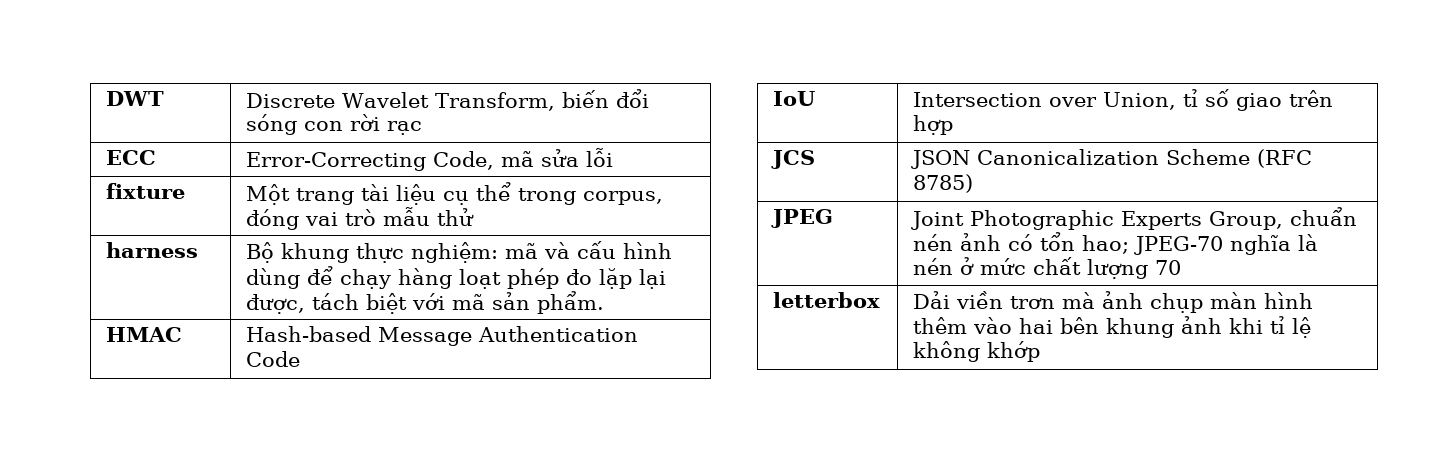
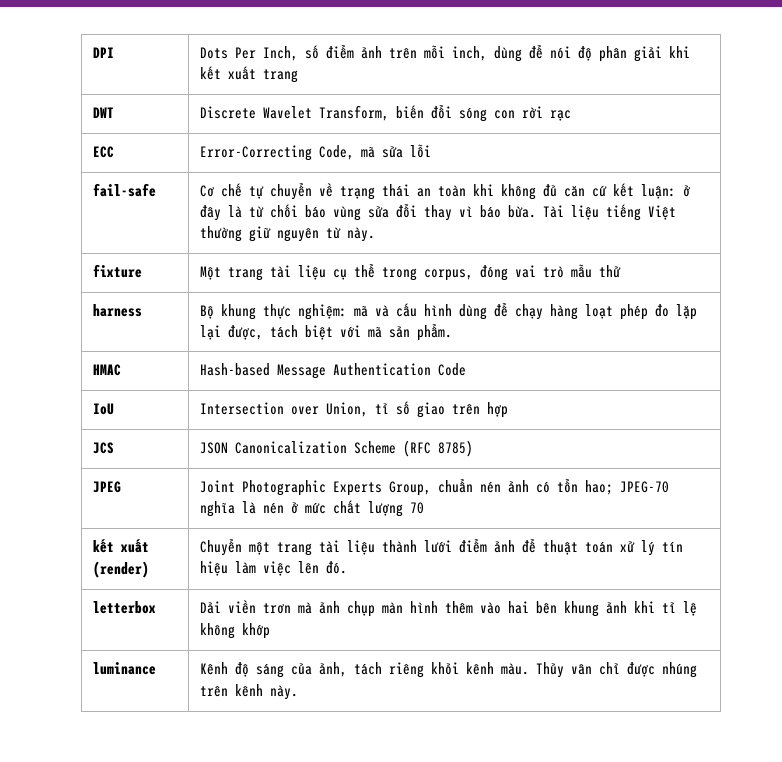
(106, 98) none -> [92,47,114,58] [199,44,690,62] [199,66,298,83] DPI | Dots Per Inch, số điểm ảnh trên mỗi inch, dùng để nói độ phân giải khi kết xuất trang //
(614, 157) none -> [92,183,156,197] [199,182,690,200] [199,203,676,221] [199,226,375,242] // fail-safe | Cơ chế tự chuyển về trạng thái an toàn khi không đủ căn cứ kết luận: ở đây là từ chối báo vùng sửa đổi thay vì báo bừa. Tài liệu tiếng Việt thường giữ nguyên từ này.
(1182, 267) none -> [92,539,149,553] [92,561,149,578] [199,538,683,556] [199,561,347,576] // kết xuất (render) | Chuyển một trang tài liệu thành lưới điểm ảnh để thuật toán xử lý tín hiệu làm việc lên đó.
(1041, 351) none -> [92,662,156,675] [199,662,697,678] [199,684,298,700] // luminance | Kênh độ sáng của ảnh, tách riêng khỏi kênh màu. Thủy vân chỉ được nhúng trên kênh này.

